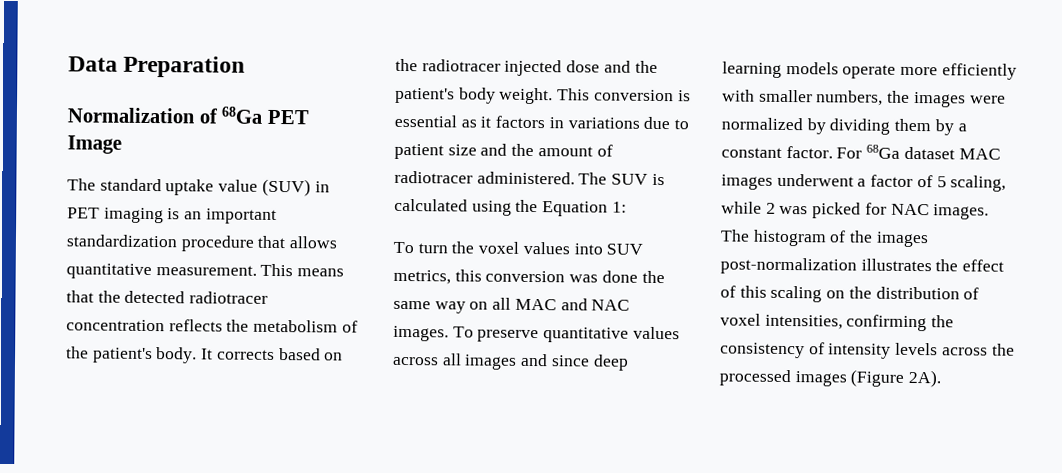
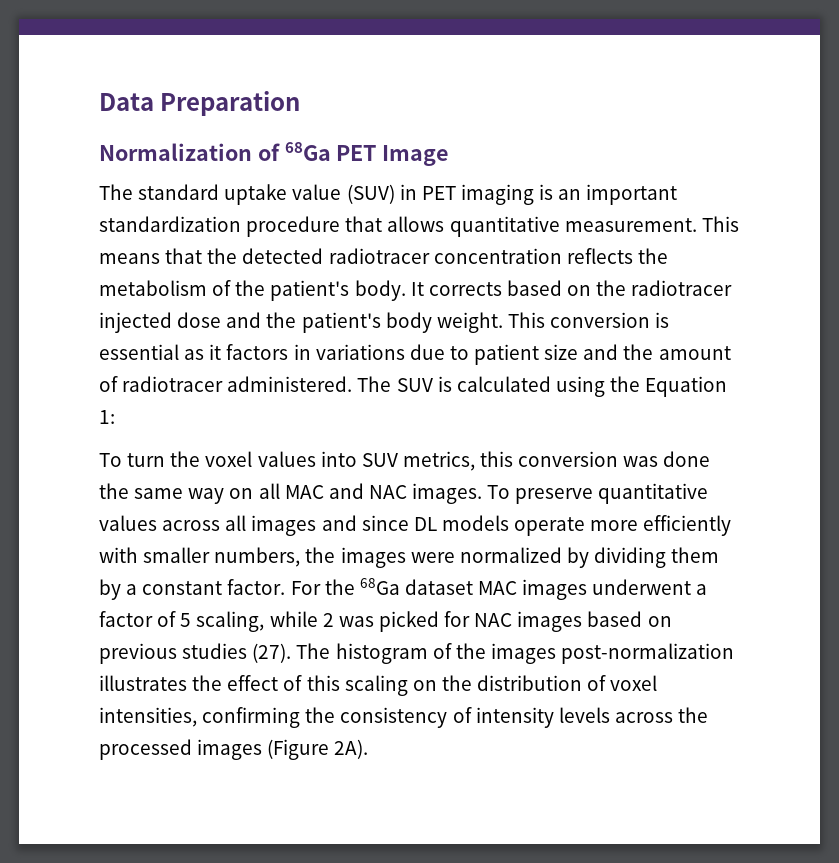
[592,354,629,371] [722,61,782,78] deep learning -> [413,517,437,531] DL
(863, 153) none -> [324,579,355,595] the
[933,204,990,220] images. -> [517,611,672,632] [99,643,292,664] images based on previous studies (27).

